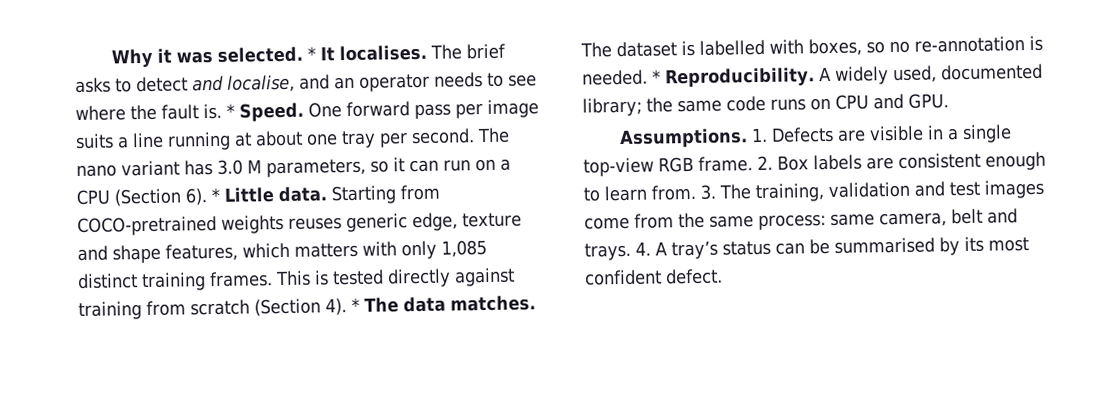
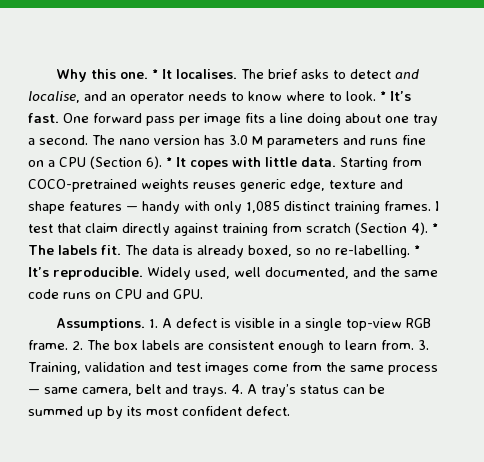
[157,46,304,64] it was selected. -> [91,69,149,79] this one.
[508,74,537,87] [75,102,304,122] see where the fault is. * Speed. -> [248,91,411,101] [28,113,59,123] know where to look. * It’s fast.
[75,133,114,150] suits -> [245,113,265,123] fits
[167,131,252,151] running at -> [307,113,341,126] doing
[379,132,408,148] per -> [28,138,35,145] a
[121,160,180,177] variant -> [154,135,200,145] version
[266,157,471,178] parameters, so it can run -> [267,135,426,148] parameters and runs fine
[224,187,274,203] Little -> [176,157,297,170] It copes with little
[165,242,358,262] features, which matters -> [69,201,180,214] features — handy
[275,269,384,287] This is tested -> [435,201,439,211] [28,223,118,233] I test that claim
[403,295,536,313] [580,35,1043,58] [582,63,1043,88] [582,97,642,117] data matches. The dataset is labelled with boxes, so no re-annotation is needed. * Reproducibility. A widely used, documented library; -> [58,245,420,258] [28,267,376,280] labels fit. The data is already boxed, so no re-labelling. * It’s reproducible. Widely used, well documented, and
[771,126,867,143] Defects are -> [162,318,232,328] A defect is
[777,155,809,171] Box -> [87,340,138,350] The box
[719,183,825,203] The training, -> [28,362,81,375] Training,
[758,214,826,231] process: -> [388,365,438,375] [28,389,40,394] process —
[834,237,935,254] summarised -> [28,406,103,419] summed up

